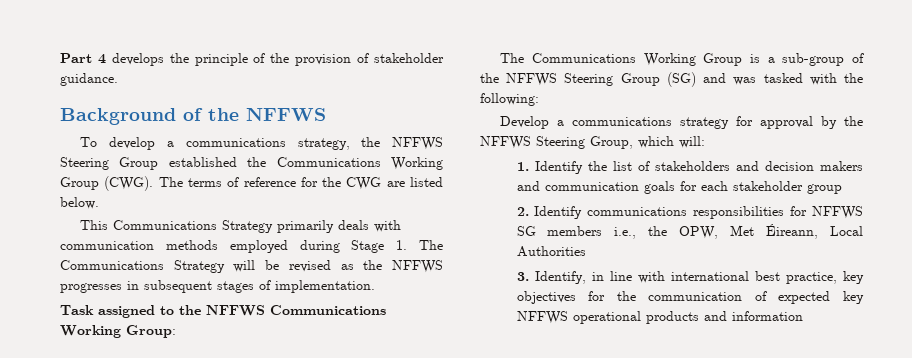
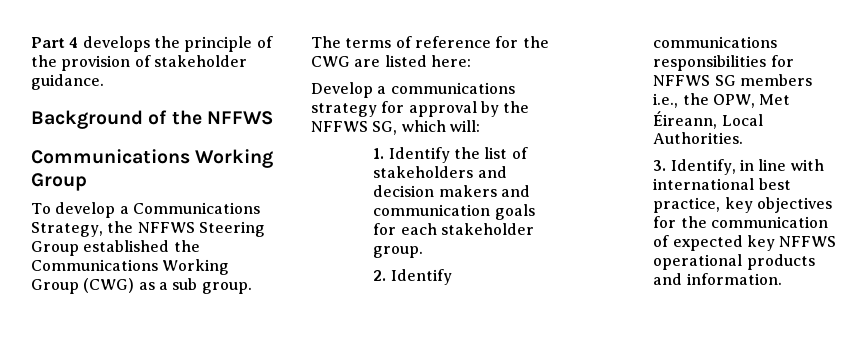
(326, 114) none -> [31,149,274,168] [31,173,87,191] // Communications Working Group
[185,138,350,150] communications strategy, -> [132,202,260,214] [31,222,103,237] Communications Strategy,
[104,176,154,191] (CWG). -> [83,278,252,294] (CWG) as a sub group.
[60,197,99,209] [80,220,402,233] [60,240,443,253] [60,260,444,273] [60,280,375,293] [60,305,386,318] [60,325,176,338] [500,53,864,66] [480,72,863,87] [480,93,539,106] below. // This Communications Strategy primarily deals with communication methods employed during Stage 1. The Communications Strategy will be revised as the NFFWS progresses in subsequent stages of implementation. // Task assigned to the NFFWS Communications Working Group: // The Communications Working Group is a sub-group of the NFFWS Steering Group (SG) and was tasked with the following: -> [430,55,471,67] here:
[536,136,633,149] Steering Group, -> [372,121,398,135] SG,
[806,184,842,194] group -> [373,246,424,258] group.
[516,246,586,257] Authorities -> [653,132,744,144] Authorities.
[731,311,803,321] information -> [686,273,782,285] information.

